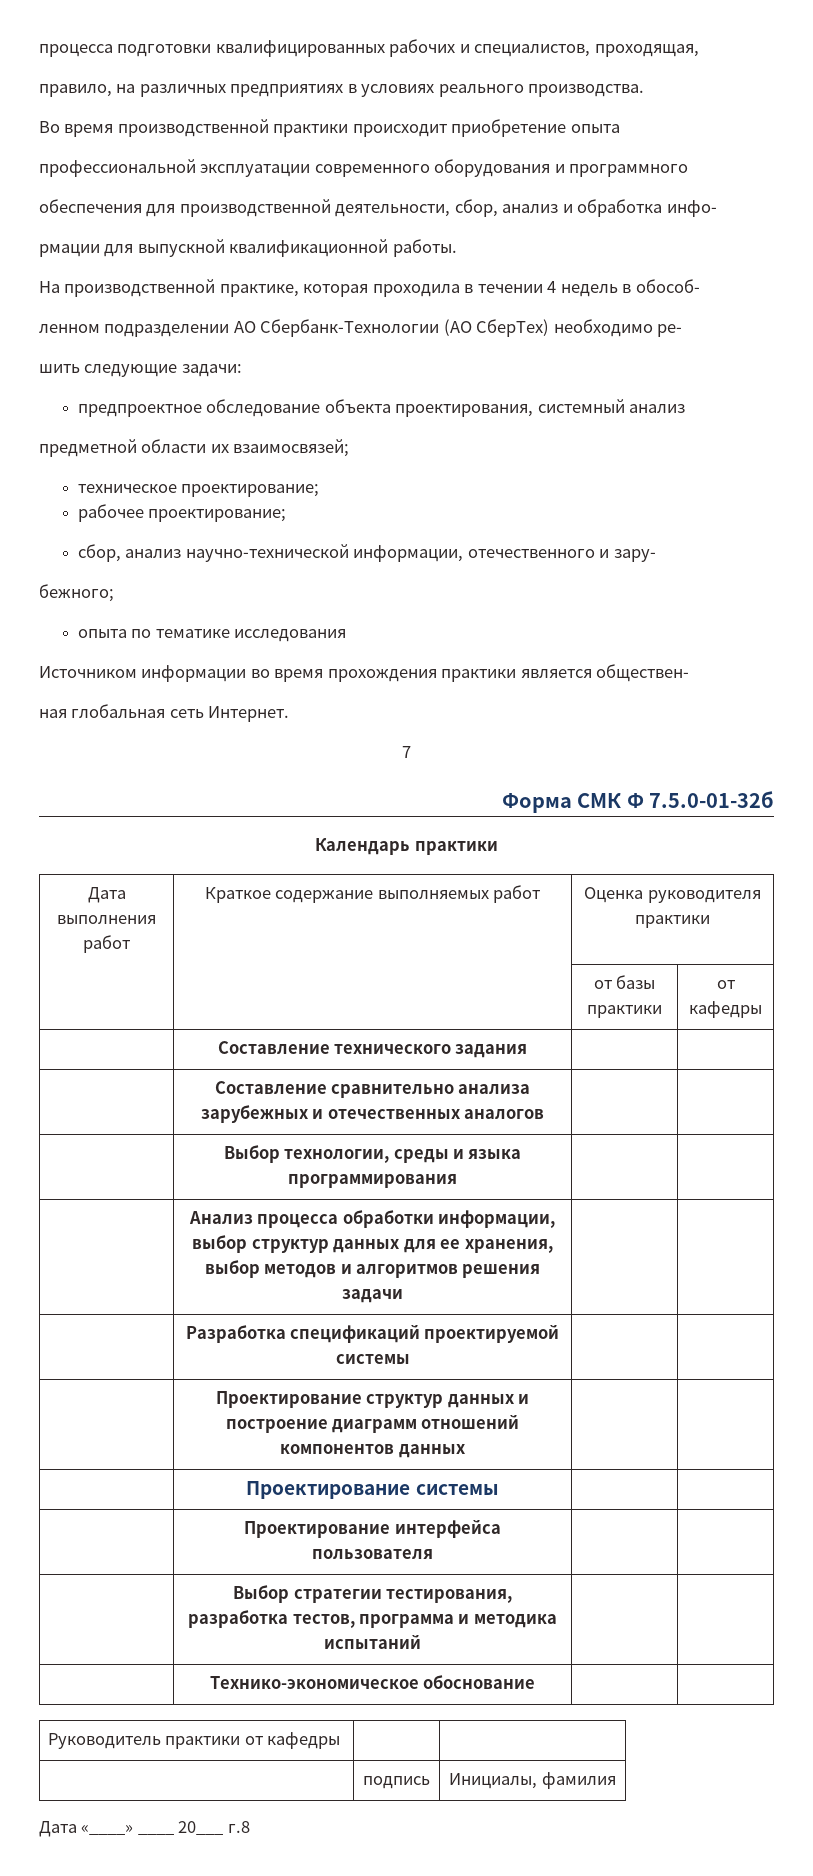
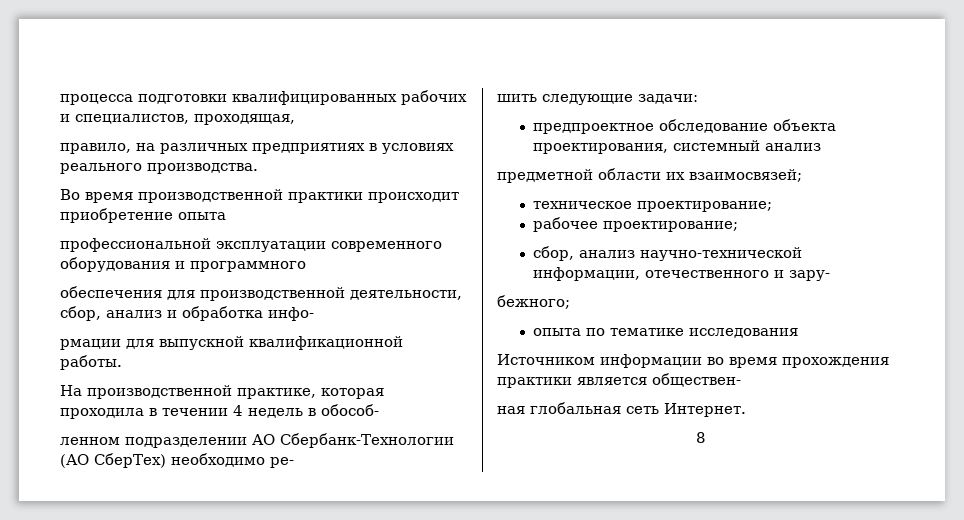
[402,746,411,758] [501,791,774,813] [315,838,498,855] [87,887,126,903] [57,915,156,924] [83,935,130,953] [204,885,541,903] [584,887,761,903] [635,915,710,928] [593,975,656,989] [587,1005,662,1018] [716,980,735,989] [689,1001,762,1018] [217,1041,528,1058] [214,1081,531,1098] [200,1105,545,1123] [223,1145,522,1163] [288,1174,457,1188] [188,1210,556,1228] [192,1235,553,1253] [204,1260,541,1278] [342,1289,403,1303] [185,1325,560,1343] [335,1354,410,1364] [215,1391,530,1408] [225,1415,520,1433] [280,1444,465,1458] [246,1481,499,1499] [244,1520,501,1538] [312,1549,433,1559] [233,1585,512,1603] [188,1610,557,1628] [324,1635,421,1649] [209,1675,536,1689] [47,1732,341,1749] [363,1776,430,1789] [449,1772,616,1789] [39,1821,250,1837] 7 // Форма СМК Ф 7.5.0-01-32б // Календарь практики // Дата выполнения работ | Краткое содержание выполняемых работ | Оценка руководителя практики // | | от базы практики | от кафедры // | Составление технического задания | | // | Составление сравнительно анализа зарубежных и отечественных аналогов | | // | Выбор технологии, среды и языка программирования | | // | Анализ процесса обработки информации, выбор структур данных для ее хранения, выбор методов и алгоритмов решения задачи | | // | Разработка спецификаций проектируемой системы | | // | Проектирование структур данных и построение диаграмм отношений компонентов данных | | // | Проектирование системы | | // | Проектирование интерфейса пользователя | | // | Выбор стратегии тестирования, разработка тестов, программа и методика испытаний | | // | Технико-экономическое обоснование | | // Руководитель практики от кафедры | | // | подпись | Инициалы, фамилия // Дата «____» ____ 20___ г.8 -> [695,432,706,443] 8

